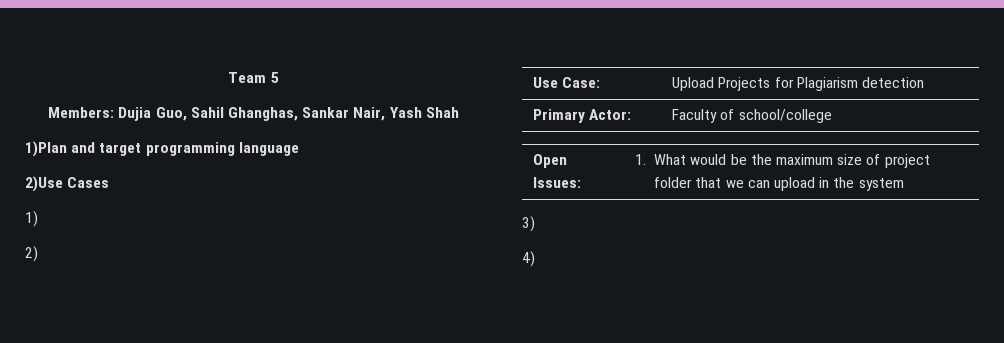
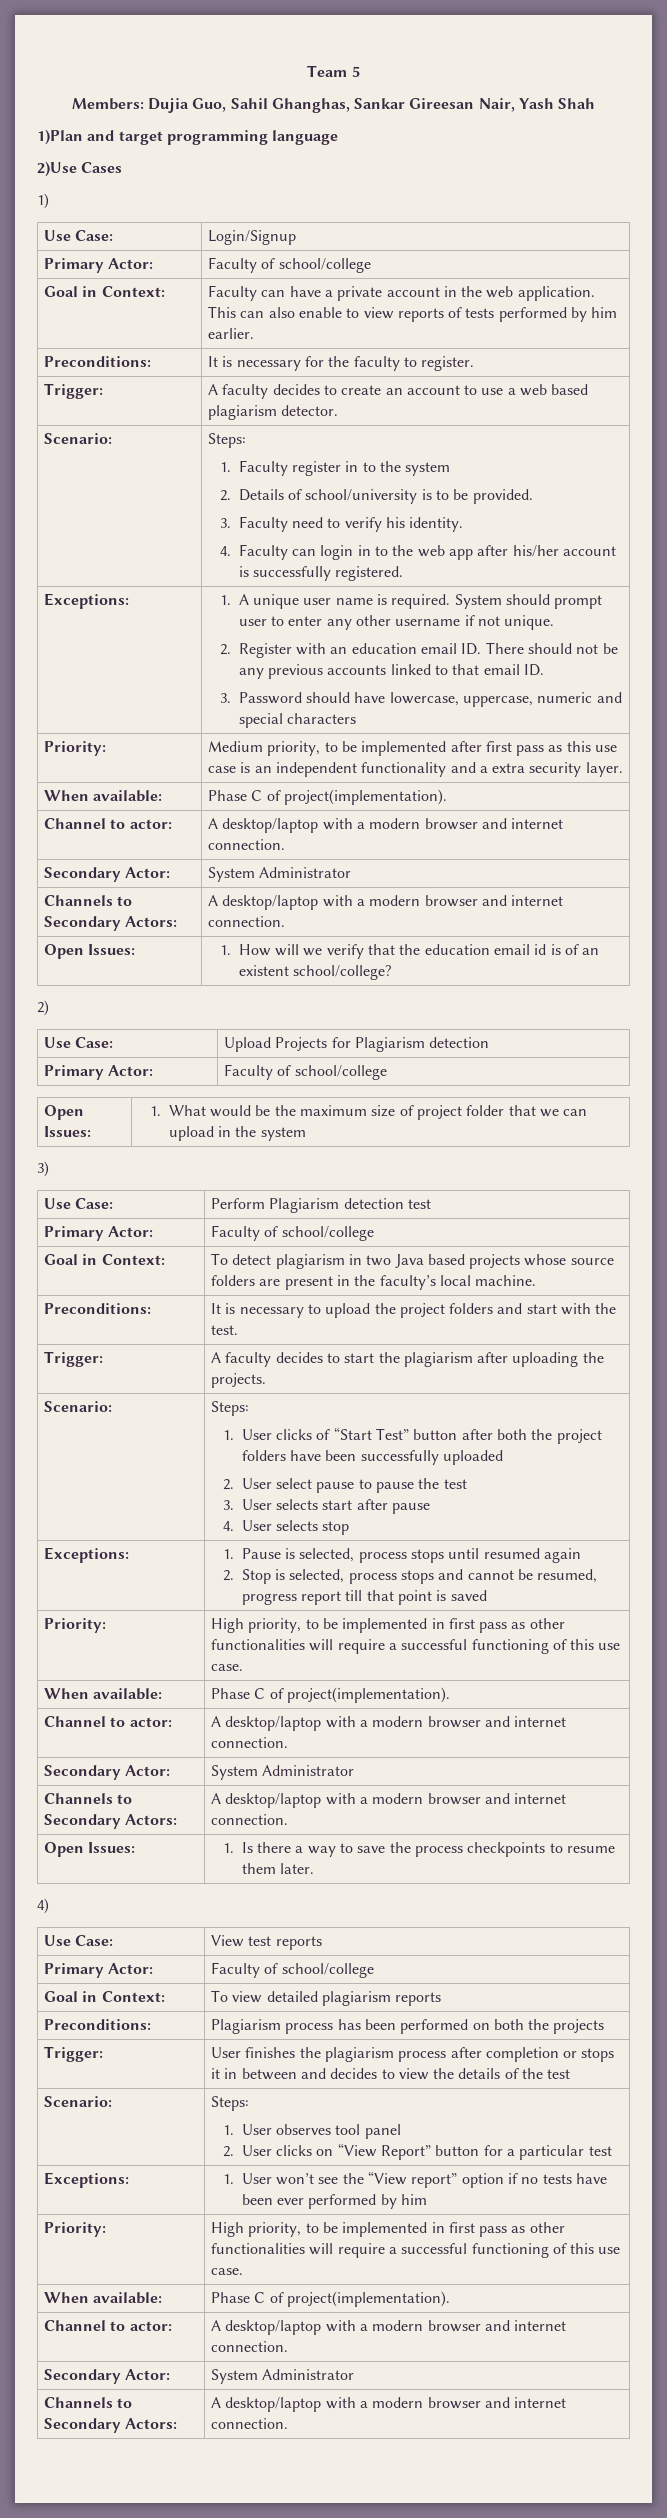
(350, 112) none -> [409,98,475,109] Gireesan
(38, 219) none -> [43,230,114,241] [207,230,296,245] [43,258,154,273] [207,257,371,273] [43,286,165,297] [207,285,595,301] [207,306,618,322] [207,328,254,339] [43,356,151,367] [207,356,475,371] [43,383,103,399] [207,384,589,399] [207,405,339,420] [43,433,112,444] [207,433,246,448] [219,460,451,476] [219,489,533,504] [219,516,464,532] [219,544,616,560] [238,566,404,581] [43,593,129,609] [219,594,603,609] [238,615,555,630] [219,642,618,658] [238,664,545,679] [219,692,622,707] [238,713,357,728] [43,741,106,756] [207,741,618,756] [207,762,623,777] [43,790,163,802] [207,789,447,805] [43,818,172,829] [207,818,564,833] [207,839,285,850] [43,867,171,882] [207,867,352,882] [43,895,133,906] [43,916,178,931] [207,895,564,910] [207,916,285,927] [43,944,136,959] [219,944,600,959] [238,965,392,980] // Use Case: | Login/Signup // Primary Actor: | Faculty of school/college // Goal in Context: | Faculty can have a private account in the web application. This can also enable to view reports of tests performed by him earlier. // Preconditions: | It is necessary for the faculty to register. // Trigger: | A faculty decides to create an account to use a web based plagiarism detector. // Scenario: | Steps: // 1. Faculty register in to the system // 2. Details of school/university is to be provided. // 3. Faculty need to verify his identity. // 4. Faculty can login in to the web app after his/her account is successfully registered. // Exceptions: | 1. A unique user name is required. System should prompt user to enter any other username if not unique. // 2. Register with an education email ID. There should not be any previous accounts linked to that email ID. // 3. Password should have lowercase, uppercase, numeric and special characters // Priority: | Medium priority, to be implemented after first pass as this use case is an independent functionality and a extra security layer. // When available: | Phase C of project(implementation). // Channel to actor: | A desktop/laptop with a modern browser and internet connection. // Secondary Actor: | System Administrator // Channels to Secondary Actors: | A desktop/laptop with a modern browser and internet connection. // Open Issues: | 1. How will we verify that the education email id is of an existent school/college?
[522,251,535,267] // 4) -> [43,1198,114,1209] [210,1198,431,1213] [43,1226,154,1241] [210,1225,374,1241] [43,1254,165,1265] [210,1253,614,1269] [210,1275,537,1290] [43,1303,151,1314] [210,1303,617,1318] [210,1325,238,1335] [43,1351,103,1367] [210,1352,604,1367] [210,1373,266,1388] [43,1401,112,1412] [210,1401,249,1416] [222,1427,602,1444] [241,1450,504,1465] [222,1478,467,1493] [222,1499,431,1514] [222,1520,350,1535] [43,1547,129,1563] [222,1548,582,1563] [222,1569,598,1584] [241,1590,487,1605] [43,1618,106,1633] [210,1618,565,1633] [210,1639,621,1654] [210,1664,243,1671] [43,1688,163,1700] [210,1687,450,1703] [43,1716,172,1727] [210,1716,567,1731] [210,1737,288,1748] [43,1765,171,1780] [210,1765,355,1780] [43,1793,133,1804] [43,1814,178,1829] [210,1793,567,1808] [210,1814,288,1825] [43,1842,136,1857] [222,1842,615,1857] [241,1863,315,1874] [37,1898,49,1914] [43,1935,114,1946] [210,1935,322,1950] [43,1963,154,1978] [210,1962,374,1978] [43,1991,165,2002] [210,1990,442,2006] [43,2019,151,2030] [210,2019,605,2034] [43,2046,103,2062] [210,2047,615,2062] [210,2068,571,2080] [43,2096,112,2107] [210,2096,249,2111] [222,2124,401,2139] [222,2143,612,2160] [43,2172,129,2188] [222,2171,607,2188] [241,2194,428,2209] [43,2222,106,2237] [210,2222,565,2237] [210,2243,621,2258] [210,2268,243,2275] [43,2292,163,2304] [210,2291,450,2307] [43,2320,172,2331] [210,2320,567,2335] [210,2341,288,2352] [43,2369,171,2384] [210,2369,355,2384] [43,2397,133,2408] [43,2418,178,2433] [210,2397,567,2412] [210,2418,288,2429] // Use Case: | Perform Plagiarism detection test // Primary Actor: | Faculty of school/college // Goal in Context: | To detect plagiarism in two Java based projects whose source folders are present in the faculty’s local machine. // Preconditions: | It is necessary to upload the project folders and start with the test. // Trigger: | A faculty decides to start the plagiarism after uploading the projects. // Scenario: | Steps: // 1. User clicks of “Start Test” button after both the project folders have been successfully uploaded // 2. User select pause to pause the test // 3. User selects start after pause // 4. User selects stop // Exceptions: | 1. Pause is selected, process stops until resumed again // 2. Stop is selected, process stops and cannot be resumed, progress report till that point is saved // Priority: | High priority, to be implemented in first pass as other functionalities will require a successful functioning of this use case. // When available: | Phase C of project(implementation). // Channel to actor: | A desktop/laptop with a modern browser and internet connection. // Secondary Actor: | System Administrator // Channels to Secondary Actors: | A desktop/laptop with a modern browser and internet connection. // Open Issues: | 1. Is there a way to save the process checkpoints to resume them later. // 4) // Use Case: | View test reports // Primary Actor: | Faculty of school/college // Goal in Context: | To view detailed plagiarism reports // Preconditions: | Plagiarism process has been performed on both the projects // Trigger: | User finishes the plagiarism process after completion or stops it in between and decides to view the details of the test // Scenario: | Steps: // 1. User observes tool panel // 2. User clicks on “View Report” button for a particular test // Exceptions: | 1. User won’t see the “View report” option if no tests have been ever performed by him // Priority: | High priority, to be implemented in first pass as other functionalities will require a successful functioning of this use case. // When available: | Phase C of project(implementation). // Channel to actor: | A desktop/laptop with a modern browser and internet connection. // Secondary Actor: | System Administrator // Channels to Secondary Actors: | A desktop/laptop with a modern browser and internet connection.

